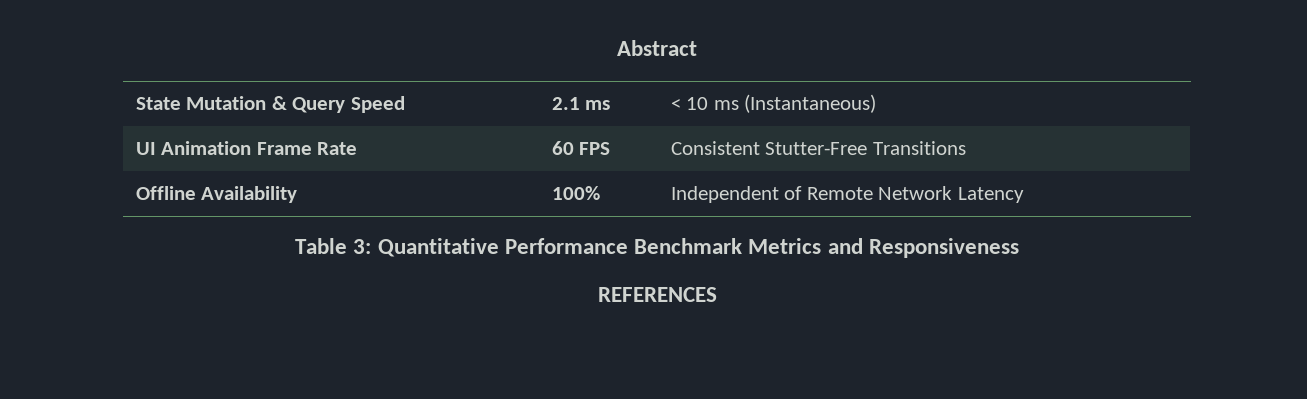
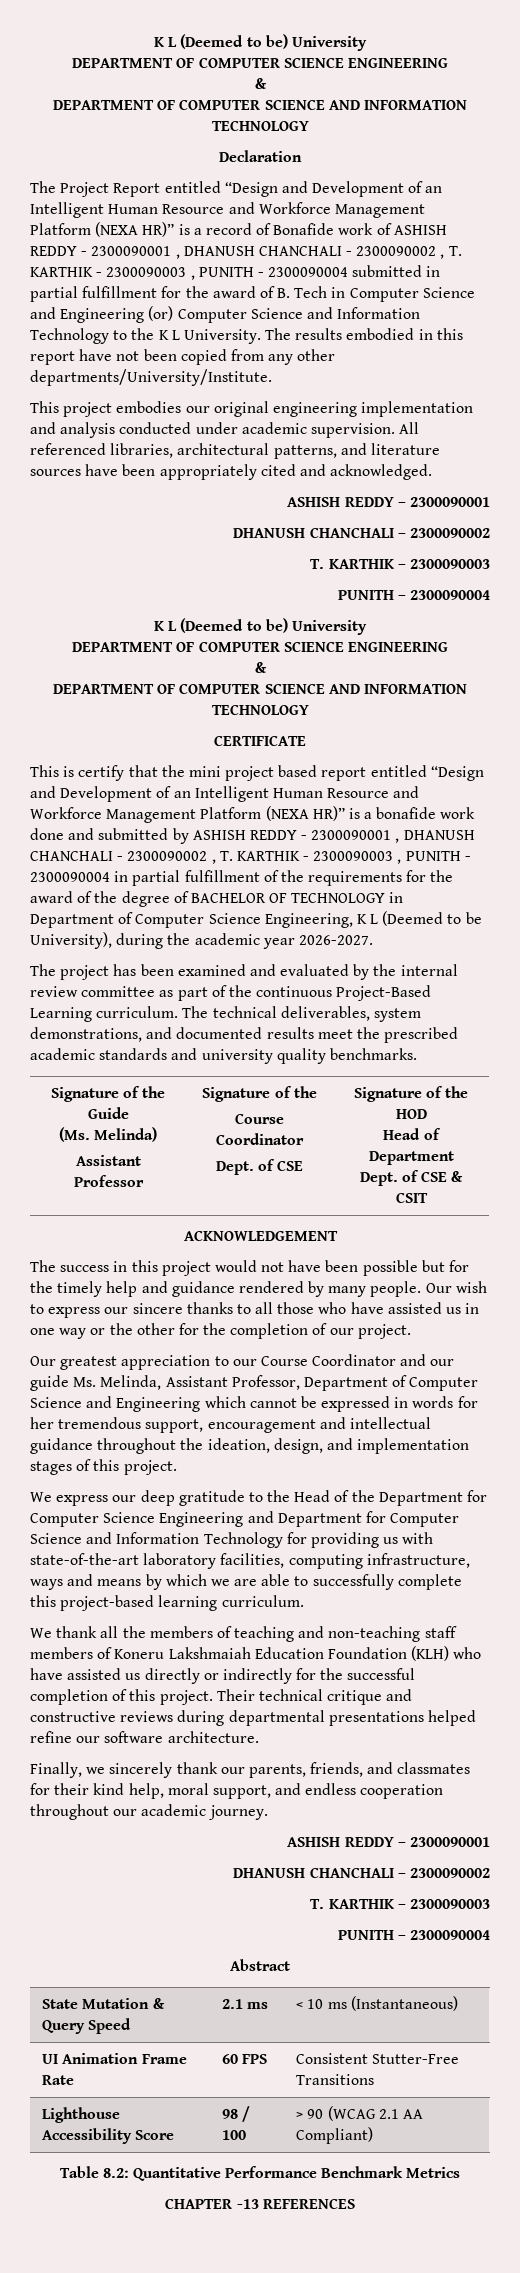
(617, 48) none -> [154,34,367,51] [72,57,448,68] [254,78,267,89] [53,99,467,110] [211,120,309,131] [219,150,302,162] [30,181,443,197] [30,202,425,218] [30,222,447,237] [30,246,462,259] [30,265,441,280] [30,286,475,302] [30,306,421,323] [30,328,463,344] [30,349,336,365] [30,369,272,386] [30,401,474,417] [30,422,420,438] [30,443,440,459] [30,464,433,480] [287,497,490,507] [233,527,490,538] [310,559,490,569] [337,590,490,600] [154,618,367,635] [72,641,448,652] [254,662,267,673] [53,683,467,694] [211,704,309,715] [214,735,306,746] [30,765,484,781] [30,786,420,802] [30,806,476,823] [30,828,475,844] [30,851,471,864] [30,870,454,886] [30,891,404,907] [30,911,482,928] [30,932,373,949] [30,964,458,980] [30,985,432,1001] [30,1006,421,1022] [30,1027,459,1043] [30,1048,417,1064] [50,1086,166,1102] [87,1107,129,1119] [58,1127,158,1142] [75,1155,141,1166] [73,1175,144,1187] [202,1086,317,1102] [235,1113,284,1124] [216,1133,304,1145] [215,1159,304,1175] [353,1086,469,1102] [395,1109,427,1119] [383,1128,441,1140] [368,1151,454,1165] [359,1170,464,1186] [395,1192,428,1203] [183,1230,338,1241] [30,1260,470,1276] [30,1281,487,1297] [30,1302,480,1318] [30,1323,411,1339] [30,1354,455,1370] [30,1375,479,1391] [30,1396,478,1412] [30,1417,431,1433] [30,1438,470,1454] [30,1459,177,1475] [30,1490,488,1506] [30,1511,460,1527] [30,1532,434,1548] [30,1553,470,1569] [30,1574,462,1590] [30,1595,304,1611] [30,1626,457,1642] [30,1646,482,1661] [30,1668,416,1684] [30,1689,413,1705] [30,1710,476,1726] [30,1731,259,1743] [30,1762,471,1778] [30,1783,444,1799] [30,1804,268,1820] [287,1837,490,1847] [233,1867,490,1878] [310,1899,490,1909] [337,1930,490,1940] K L (Deemed to be) University // DEPARTMENT OF COMPUTER SCIENCE ENGINEERING // & // DEPARTMENT OF COMPUTER SCIENCE AND INFORMATION TECHNOLOGY // Declaration // The Project Report entitled “Design and Development of an Intelligent Human Resource and Workforce Management Platform (NEXA HR)” is a record of Bonafide work of ASHISH REDDY - 2300090001 , DHANUSH CHANCHALI - 2300090002 , T. KARTHIK - 2300090003 , PUNITH - 2300090004 submitted in partial fulfillment for the award of B. Tech in Computer Science and Engineering (or) Computer Science and Information Technology to the K L University. The results embodied in this report have not been copied from any other departments/University/Institute. // This project embodies our original engineering implementation and analysis conducted under academic supervision. All referenced libraries, architectural patterns, and literature sources have been appropriately cited and acknowledged. // ASHISH REDDY – 2300090001 // DHANUSH CHANCHALI – 2300090002 // T. KARTHIK – 2300090003 // PUNITH – 2300090004 // K L (Deemed to be) University // DEPARTMENT OF COMPUTER SCIENCE ENGINEERING // & // DEPARTMENT OF COMPUTER SCIENCE AND INFORMATION TECHNOLOGY // CERTIFICATE // This is certify that the mini project based report entitled “Design and Development of an Intelligent Human Resource and Workforce Management Platform (NEXA HR)” is a bonafide work done and submitted by ASHISH REDDY - 2300090001 , DHANUSH CHANCHALI - 2300090002 , T. KARTHIK - 2300090003 , PUNITH - 2300090004 in partial fulfillment of the requirements for the award of the degree of BACHELOR OF TECHNOLOGY in Department of Computer Science Engineering, K L (Deemed to be University), during the academic year 2026-2027. // The project has been examined and evaluated by the internal review committee as part of the continuous Project-Based Learning curriculum. The technical deliverables, system demonstrations, and documented results meet the prescribed academic standards and university quality benchmarks. // Signature of the Guide // (Ms. Melinda) // Assistant Professor | Signature of the // Course Coordinator // Dept. of CSE | Signature of the HOD // Head of Department // Dept. of CSE & CSIT // ACKNOWLEDGEMENT // The success in this project would not have been possible but for the timely help and guidance rendered by many people. Our wish to express our sincere thanks to all those who have assisted us in one way or the other for the completion of our project. // Our greatest appreciation to our Course Coordinator and our guide Ms. Melinda, Assistant Professor, Department of Computer Science and Engineering which cannot be expressed in words for her tremendous support, encouragement and intellectual guidance throughout the ideation, design, and implementation stages of this project. // We express our deep gratitude to the Head of the Department for Computer Science Engineering and Department for Computer Science and Information Technology for providing us with state-of-the-art laboratory facilities, computing infrastructure, ways and means by which we are able to successfully complete this project-based learning curriculum. // We thank all the members of teaching and non-teaching staff members of Koneru Lakshmaiah Education Foundation (KLH) who have assisted us directly or indirectly for the successful completion of this project. Their technical critique and constructive reviews during departmental presentations helped refine our software architecture. // Finally, we sincerely thank our parents, friends, and classmates for their kind help, moral support, and endless cooperation throughout our academic journey. // ASHISH REDDY – 2300090001 // DHANUSH CHANCHALI – 2300090002 // T. KARTHIK – 2300090003 // PUNITH – 2300090004 //
[135,186,298,203] [551,186,600,200] [670,186,1024,203] Offline Availability | 100% | Independent of Remote Network Latency -> [42,2107,121,2123] [42,2128,175,2144] [222,2106,251,2122] [222,2130,247,2140] [296,2106,424,2121] [296,2127,374,2144] Lighthouse Accessibility Score | 98 / 100 | > 90 (WCAG 2.1 AA Compliant)
[353,239,372,254] 3: -> [102,2168,129,2178] 8.2:
[827,238,1019,258] and Responsiveness // -> [165,2198,259,2209] // CHAPTER -13

